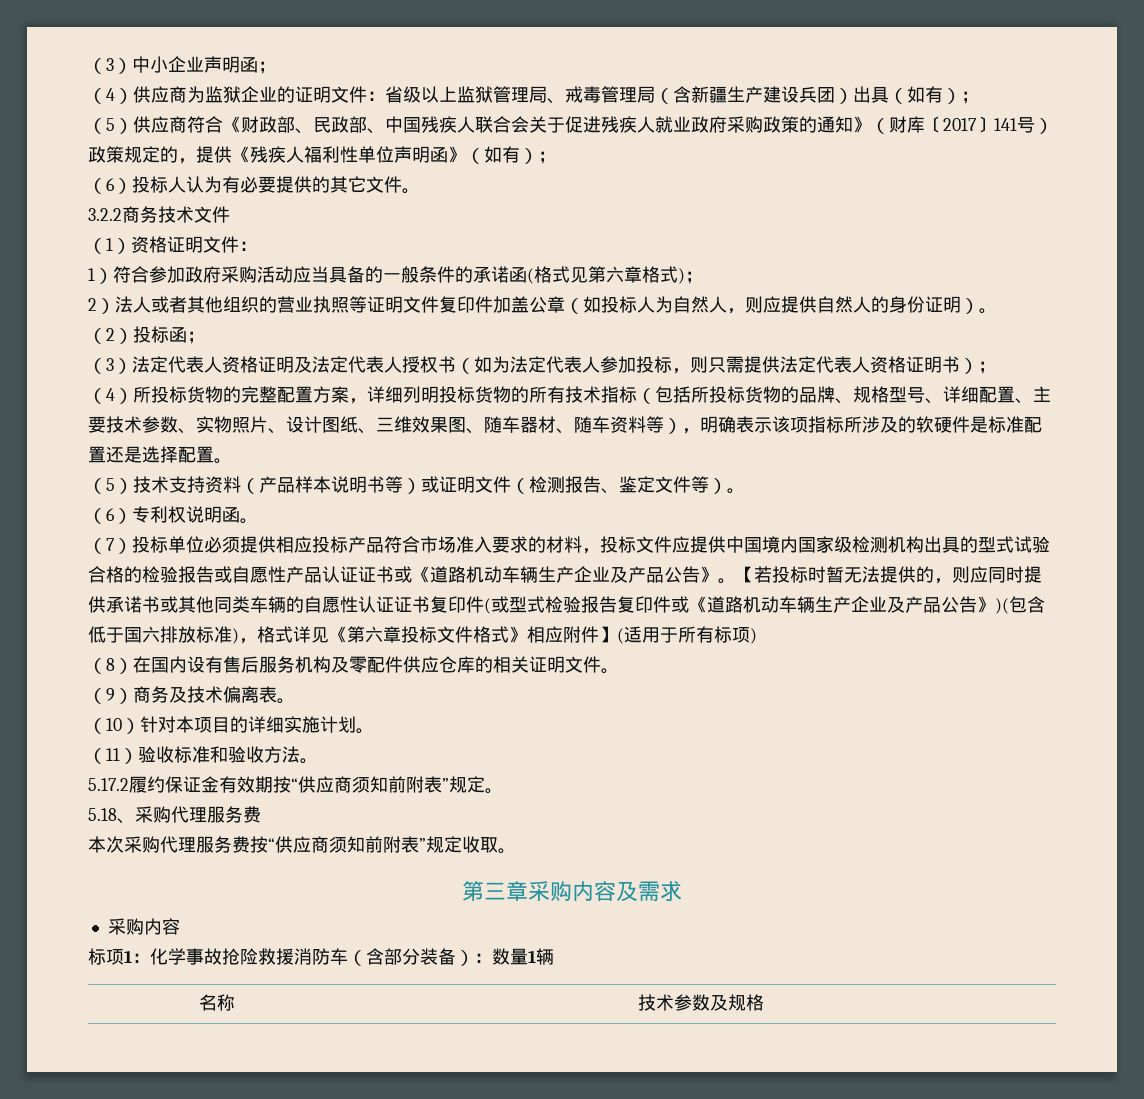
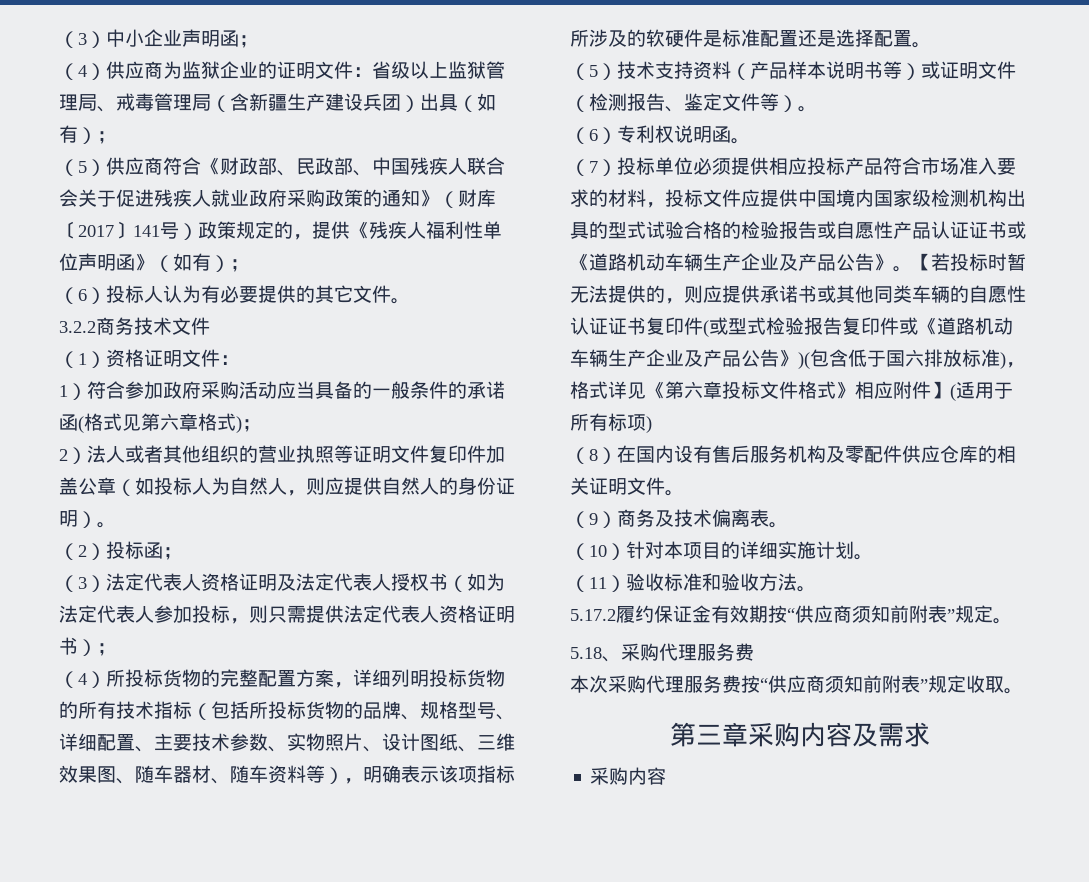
[988,566,1024,583] 同时 -> (722, 294) none
[88,948,554,966] [199,994,235,1011] [637,994,764,1011] // 标项1：化学事故抢险救援消防车（含部分装备）：数量1辆 // 名称 | 技术参数及规格 -> (667, 776) none

